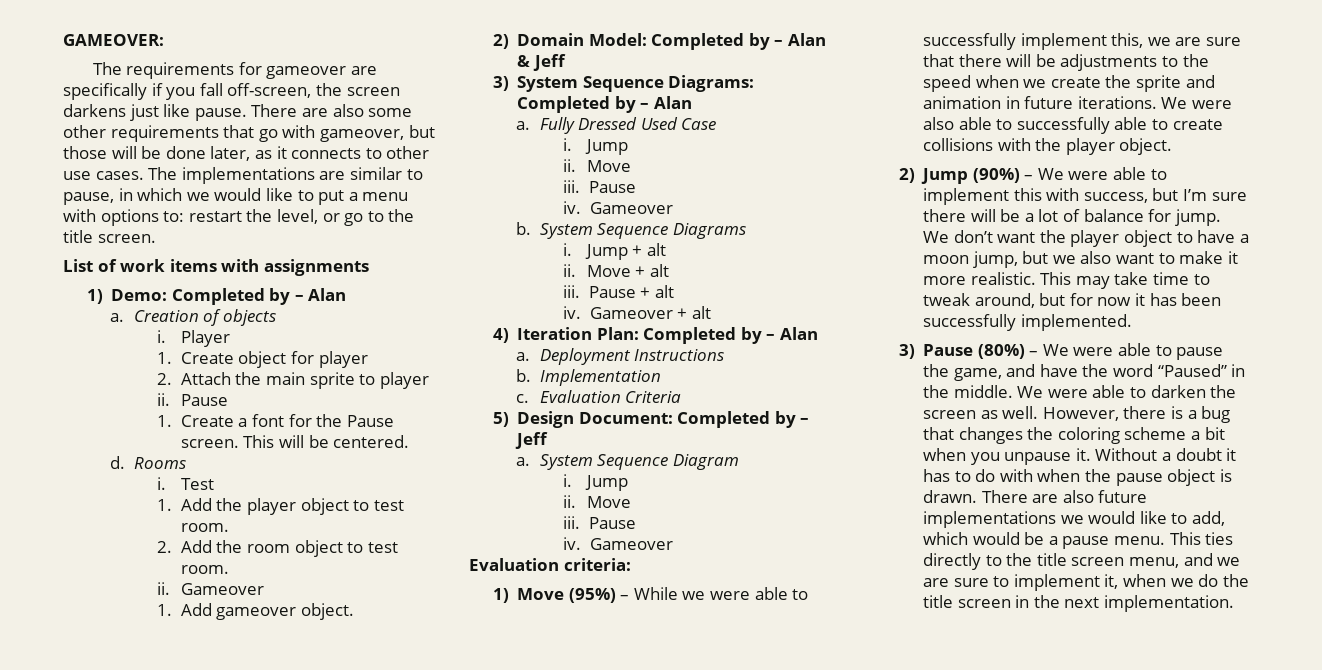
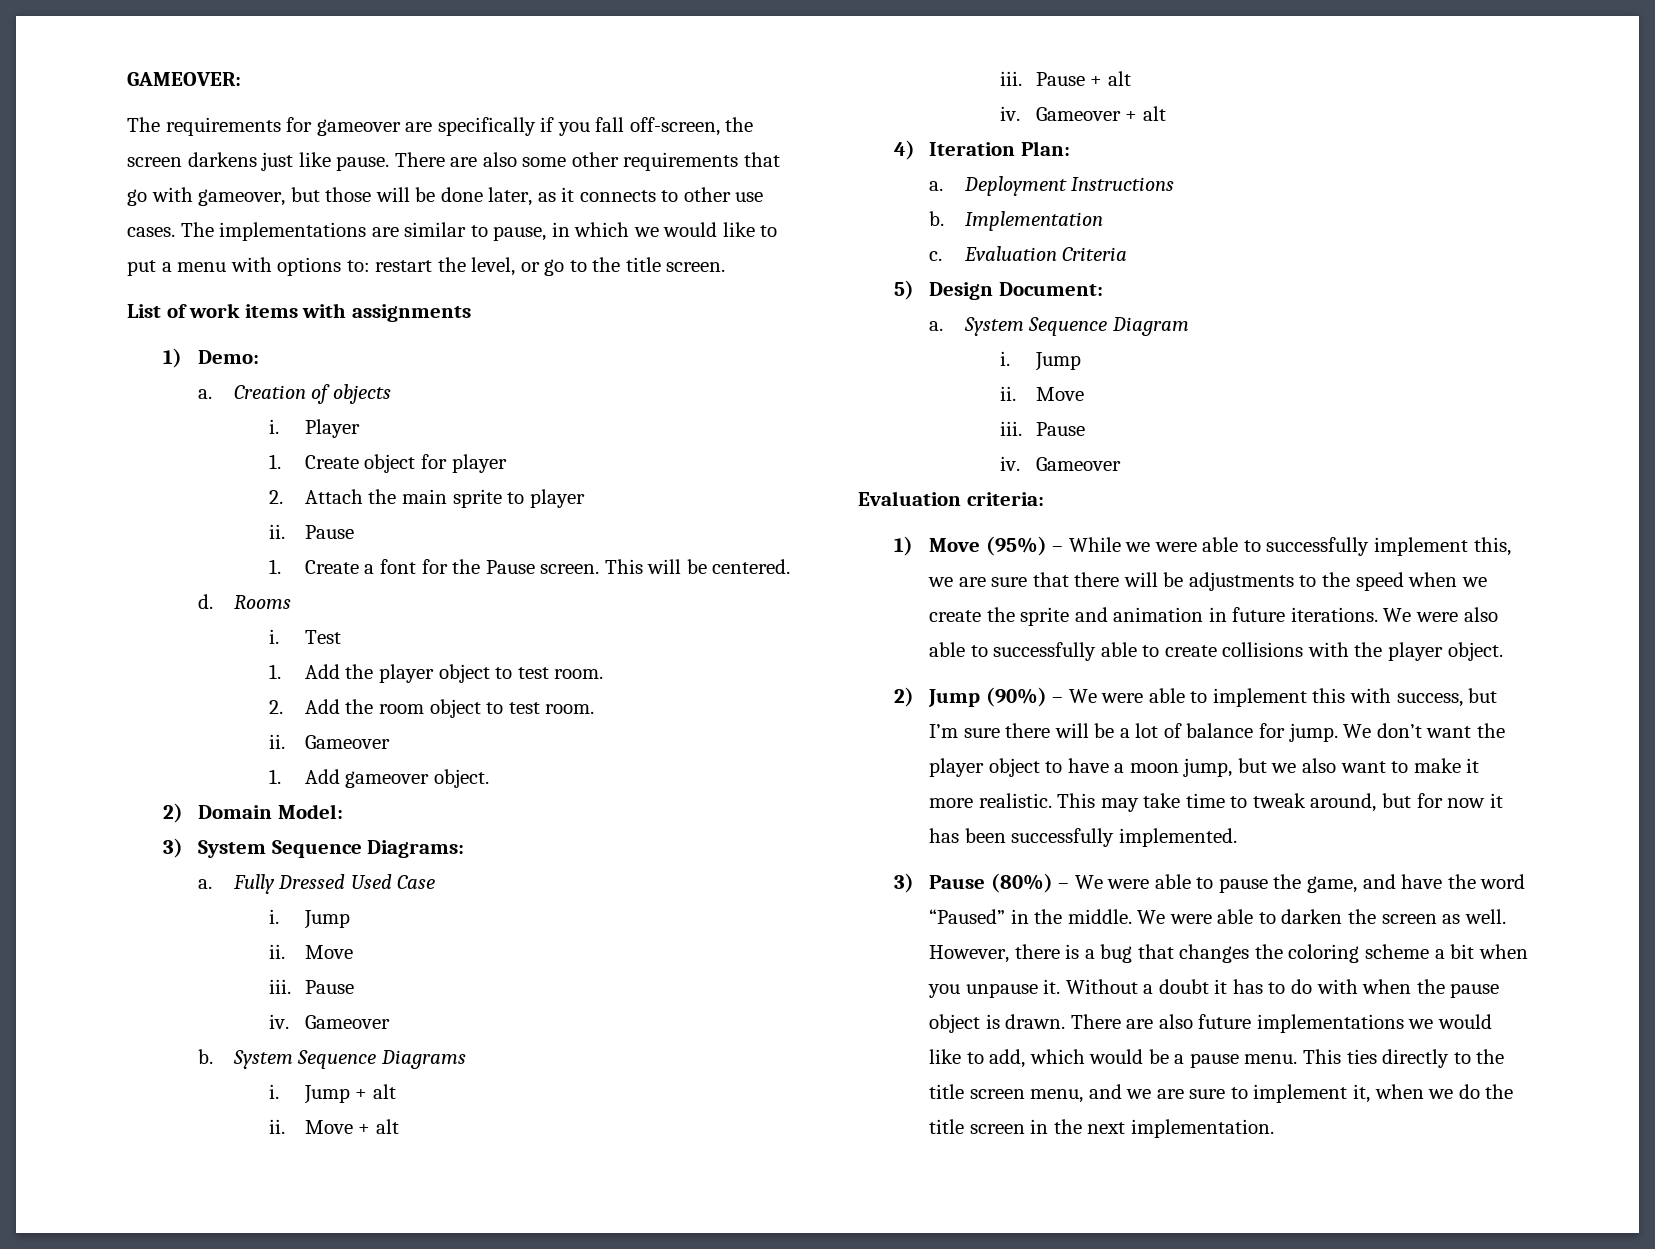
[171,288,347,305] Completed by – Alan -> (260, 357) none
[651,33,827,50] [517,54,566,71] Completed by – Alan & Jeff -> (343, 811) none
[517,96,692,113] Completed by – Alan -> (465, 849) none
[643,327,819,344] Completed by – Alan -> (1070, 148) none
[677,411,810,428] [515,432,549,449] Completed by – Jeff -> (1103, 289) none

